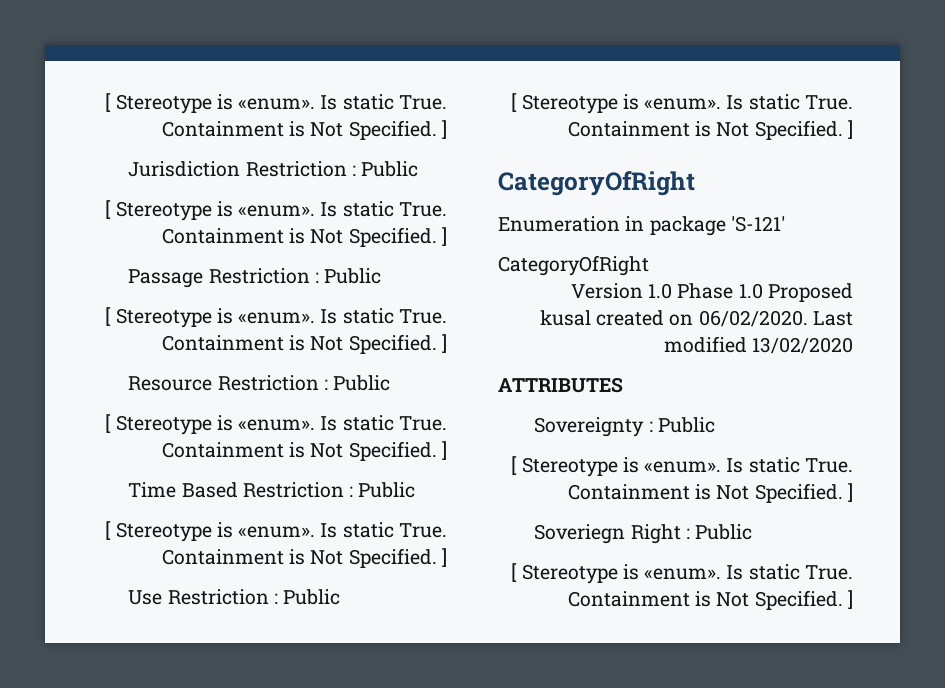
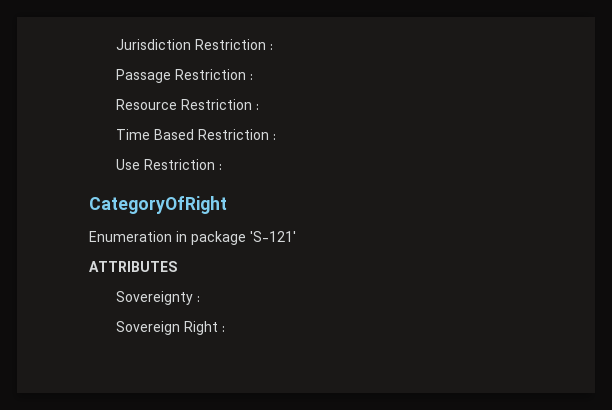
[105,93,447,114] [161,120,447,140] [128,161,419,177] [105,200,447,221] [161,227,447,247] [128,268,382,288] [105,307,447,328] [161,334,447,354] [128,375,391,391] [105,414,447,435] [161,441,447,461] [128,482,416,498] [105,521,447,542] [161,548,447,568] [128,589,341,605] [511,93,853,114] [567,120,853,140] [ Stereotype is «enum». Is static True. Containment is Not Specified. ] // Jurisdiction Restriction : Public // [ Stereotype is «enum». Is static True. Containment is Not Specified. ] // Passage Restriction : Public // [ Stereotype is «enum». Is static True. Containment is Not Specified. ] // Resource Restriction : Public // [ Stereotype is «enum». Is static True. Containment is Not Specified. ] // Time Based Restriction : Public // [ Stereotype is «enum». Is static True. Containment is Not Specified. ] // Use Restriction : Public // [ Stereotype is «enum». Is static True. Containment is Not Specified. ] -> [115,39,273,50] [115,69,253,83] [115,99,259,110] [115,129,276,140] [115,159,222,170] Jurisdiction Restriction : // Passage Restriction : // Resource Restriction : // Time Based Restriction : // Use Restriction :
[498,255,649,276] [570,283,853,302] [539,310,853,327] [663,336,853,354] [498,377,623,393] [534,417,715,437] [511,456,853,477] [567,483,853,503] [534,524,753,544] [511,563,853,584] [567,590,853,610] CategoryOfRight // Version 1.0 Phase 1.0 Proposed // kusal created on 06/02/2020. Last modified 13/02/2020 // ATTRIBUTES // Sovereignty : Public // [ Stereotype is «enum». Is static True. Containment is Not Specified. ] // Soveriegn Right : Public // [ Stereotype is «enum». Is static True. Containment is Not Specified. ] -> [89,261,177,272] [115,291,200,305] [115,321,225,335] ATTRIBUTES // Sovereignty : // Sovereign Right :

